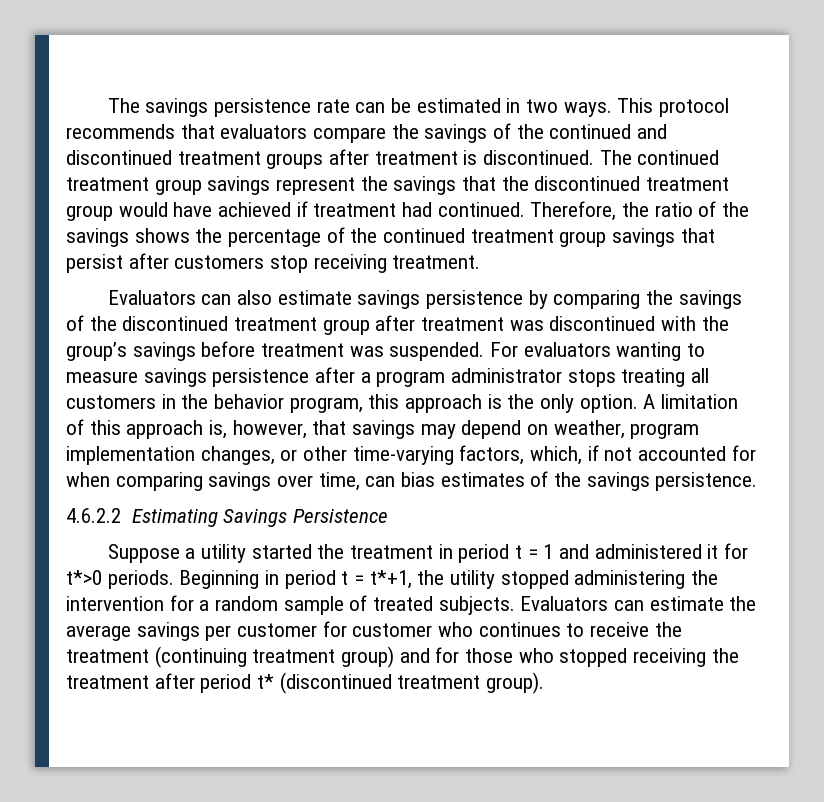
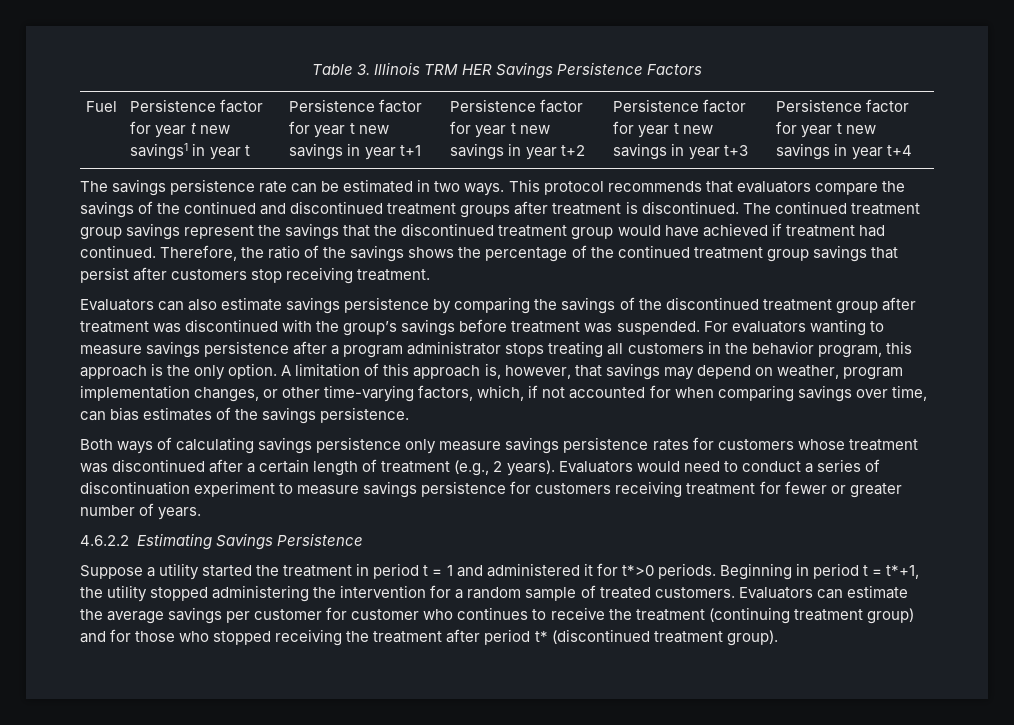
(107, 105) none -> [311,62,703,79] [86,101,118,112] [130,99,264,113] [130,121,230,138] [130,143,250,160] [289,99,423,113] [289,121,389,138] [289,143,421,160] [450,99,584,113] [450,121,550,138] [450,143,585,160] [613,99,747,113] [613,121,713,138] [613,143,748,160] [776,99,910,113] [776,121,876,138] [776,143,912,160] Table 3. Illinois TRM HER Savings Persistence Factors // Fuel | Persistence factor for year t new savings1 in year t | Persistence factor for year t new savings in year t+1 | Persistence factor for year t new savings in year t+2 | Persistence factor for year t new savings in year t+3 | Persistence factor for year t new savings in year t+4 //
(758, 481) none -> [80,437,918,454] [80,459,880,476] [80,481,902,498] [80,503,202,520] // Both ways of calculating savings persistence only measure savings persistence rates for customers whose treatment was discontinued after a certain length of treatment (e.g., 2 years). Evaluators would need to conduct a series of discontinuation experiment to measure savings persistence for customers receiving treatment for fewer or greater number of years.
[438,596,515,615] subjects. -> [654,587,735,598] customers.

